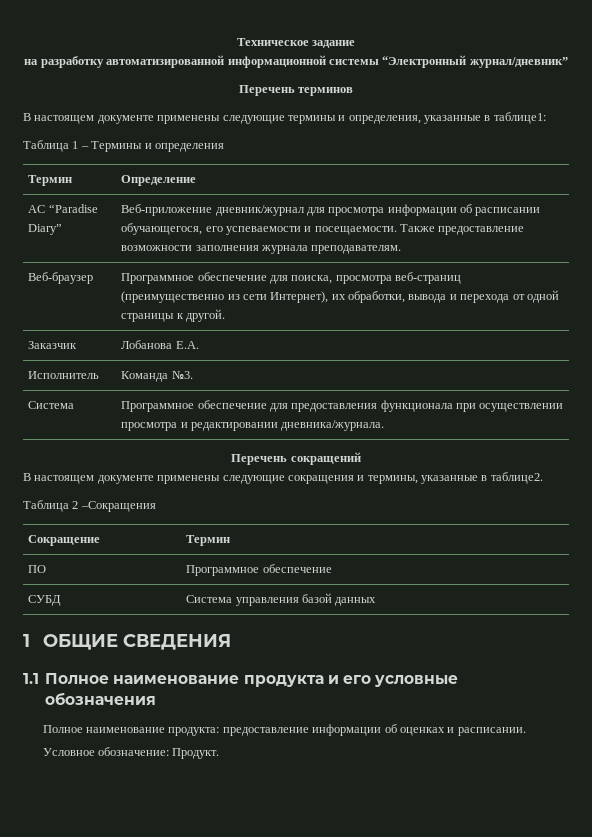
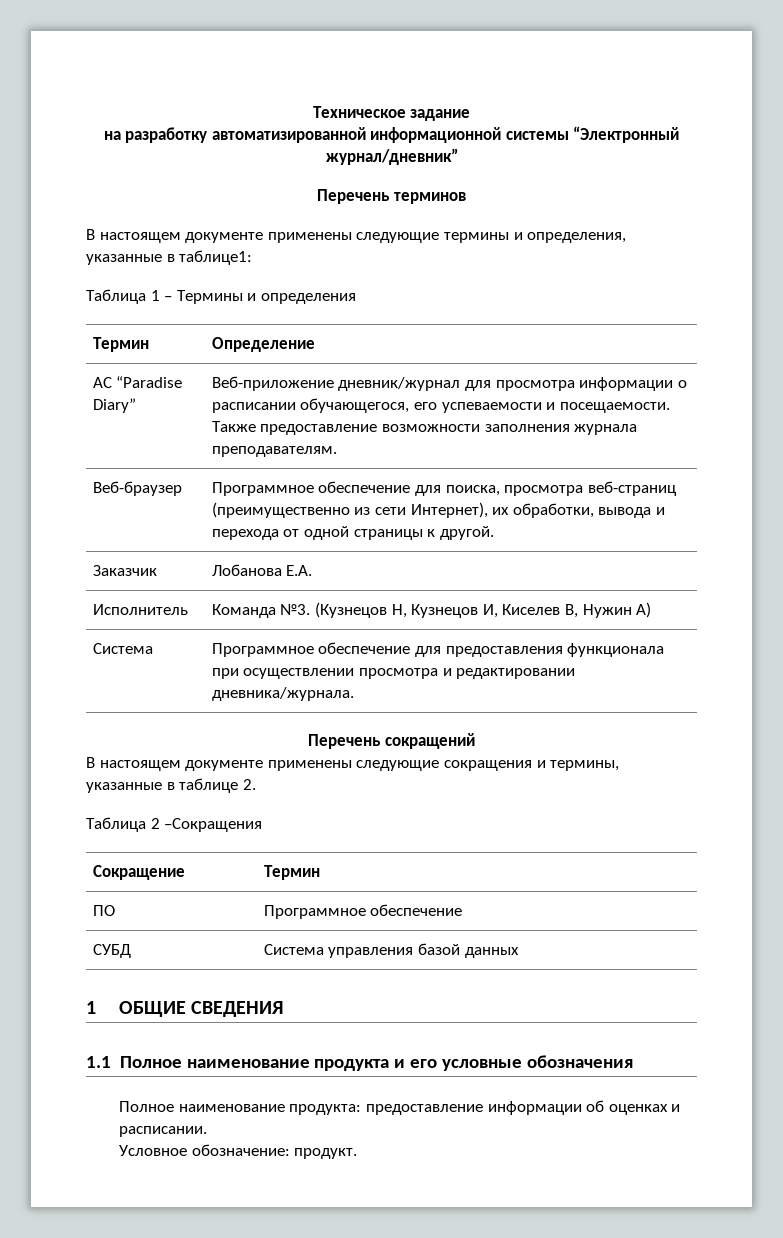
[460,204,473,213] об -> [677,380,687,388] о
(193, 374) none -> [314,602,652,618] (Кузнецов Н, Кузнецов И, Киселев В, Нужин А)
[490,472,543,484] таблице2. -> [179,778,256,793] таблице 2.
[172,748,220,759] Продукт. -> [294,1148,358,1159] продукт.

